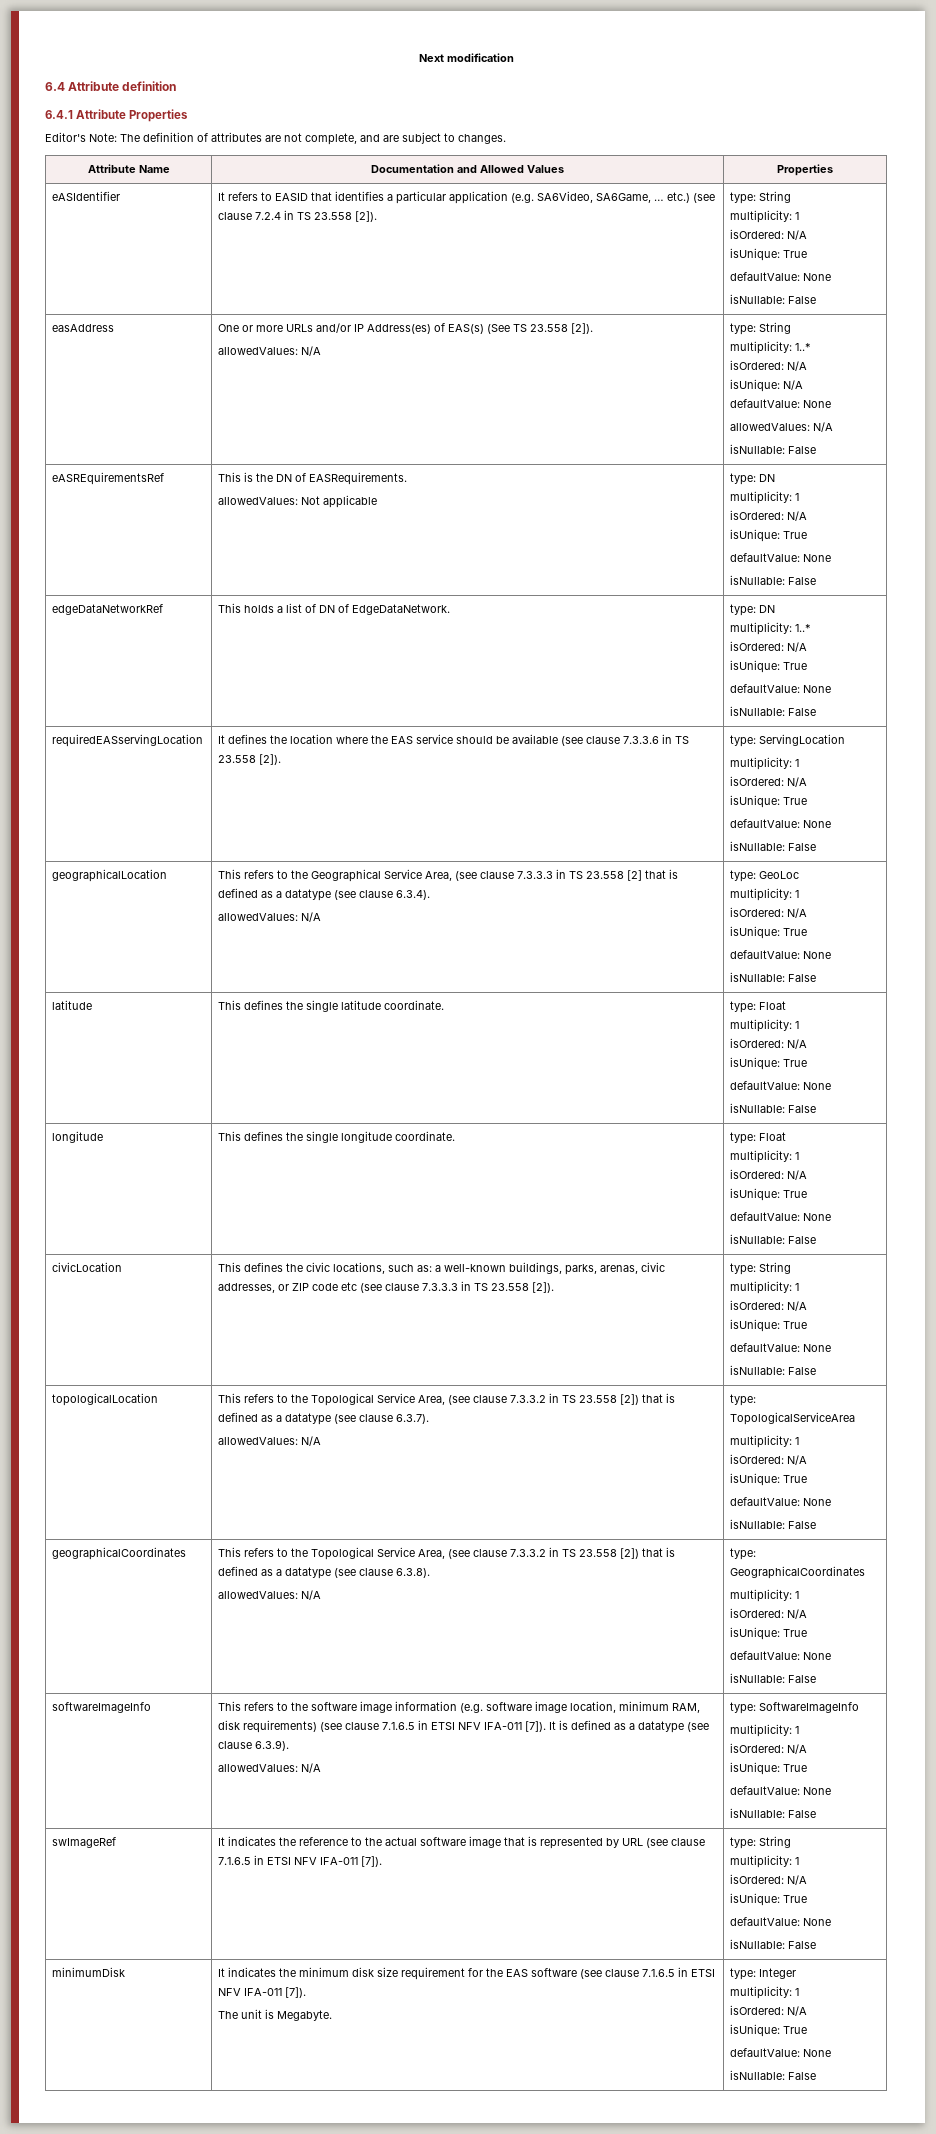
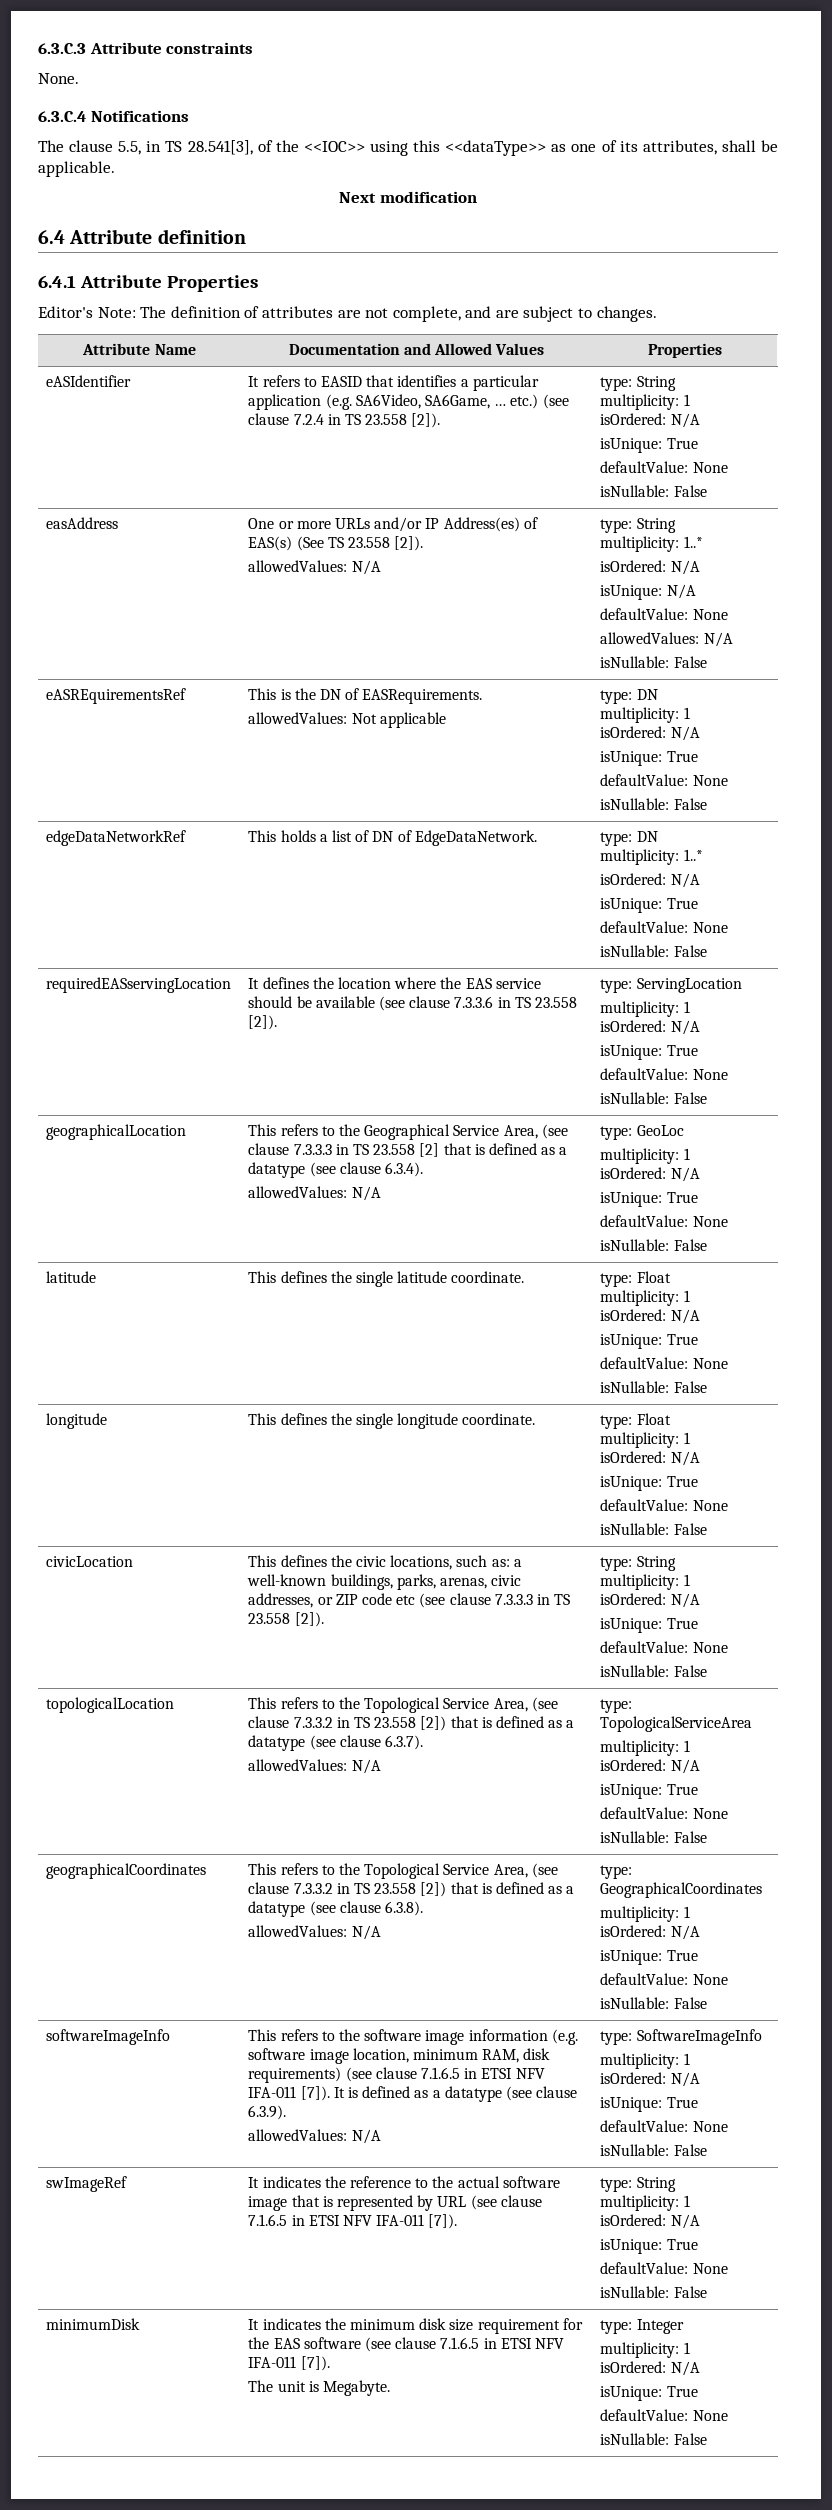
(418, 58) none -> [38,42,254,54] [38,73,79,84] [38,110,189,122] [38,140,778,156] [38,161,115,177] 6.3.C.3 Attribute constraints // None. // 6.3.C.4 Notifications // The clause 5.5, in TS 28.541[3], of the <<IOC>> using this <<dataType>> as one of its attributes, shall be applicable. //

